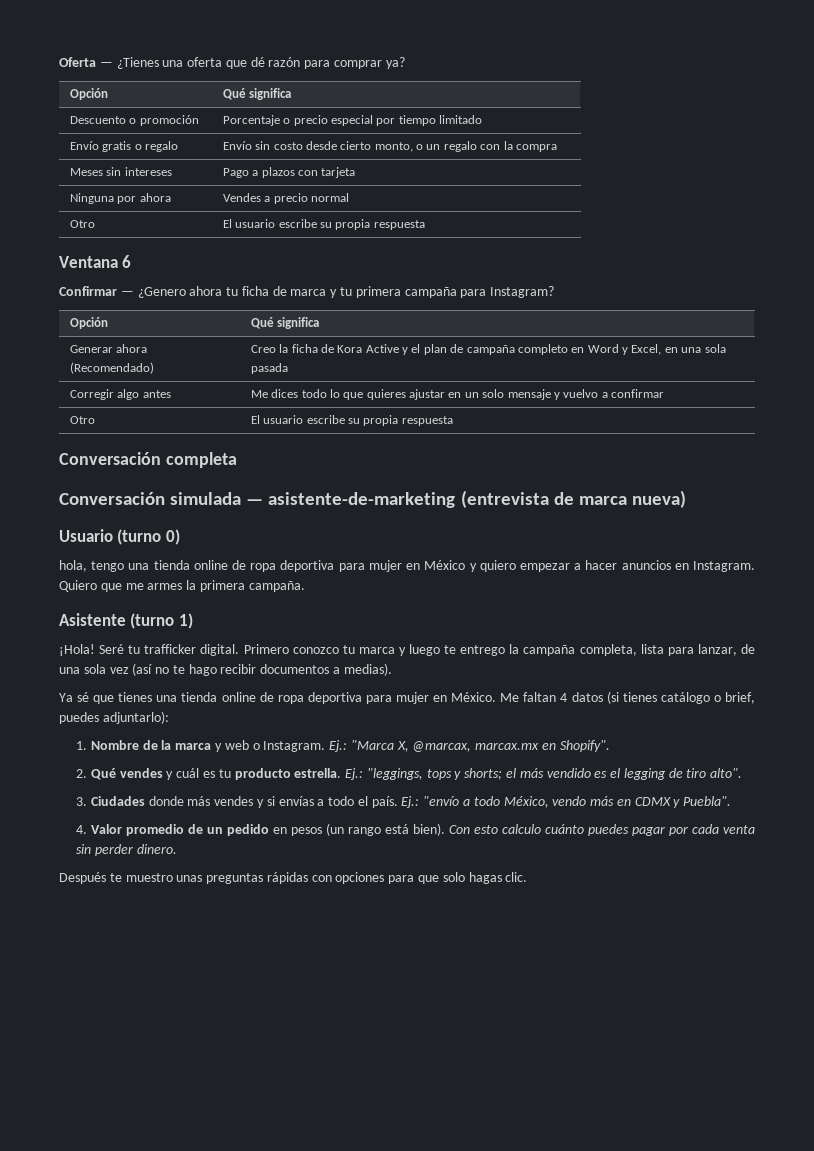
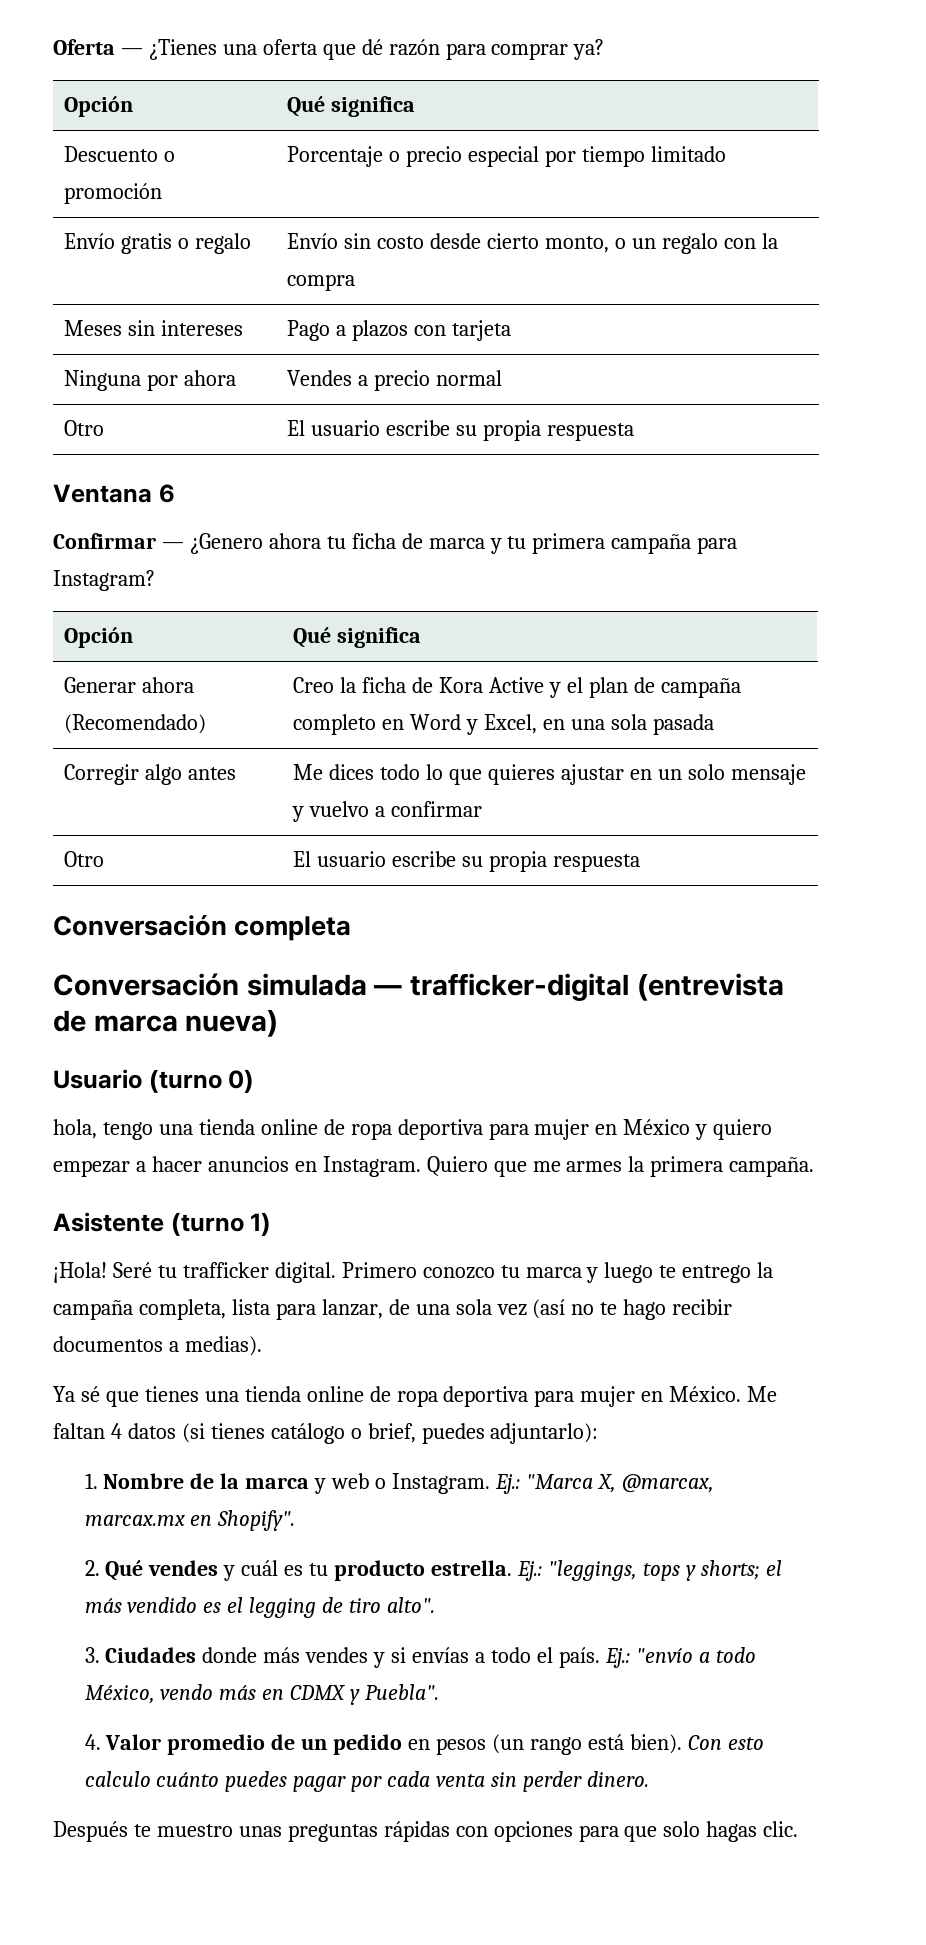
[268,492,456,508] asistente-de-marketing -> [410,973,630,1001] trafficker-digital

